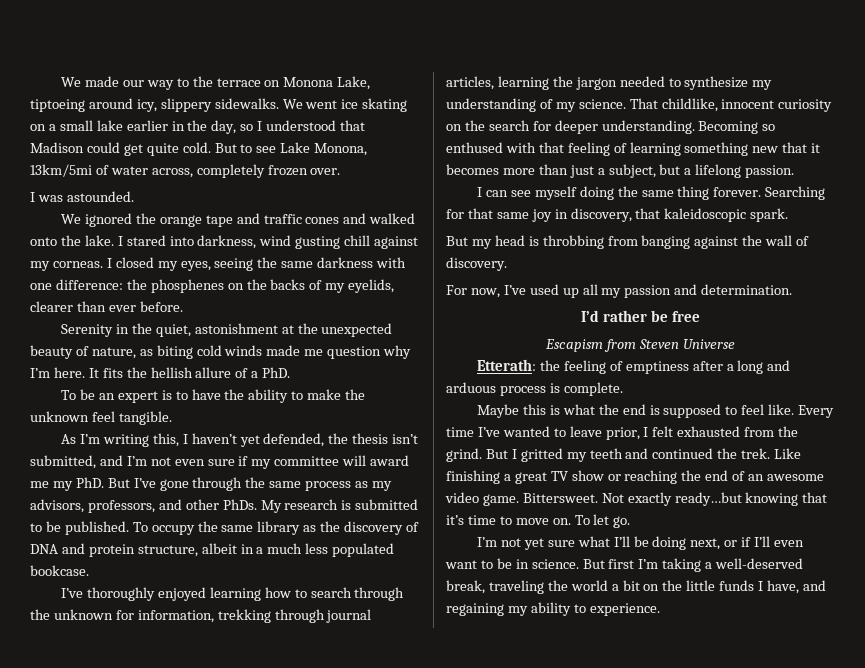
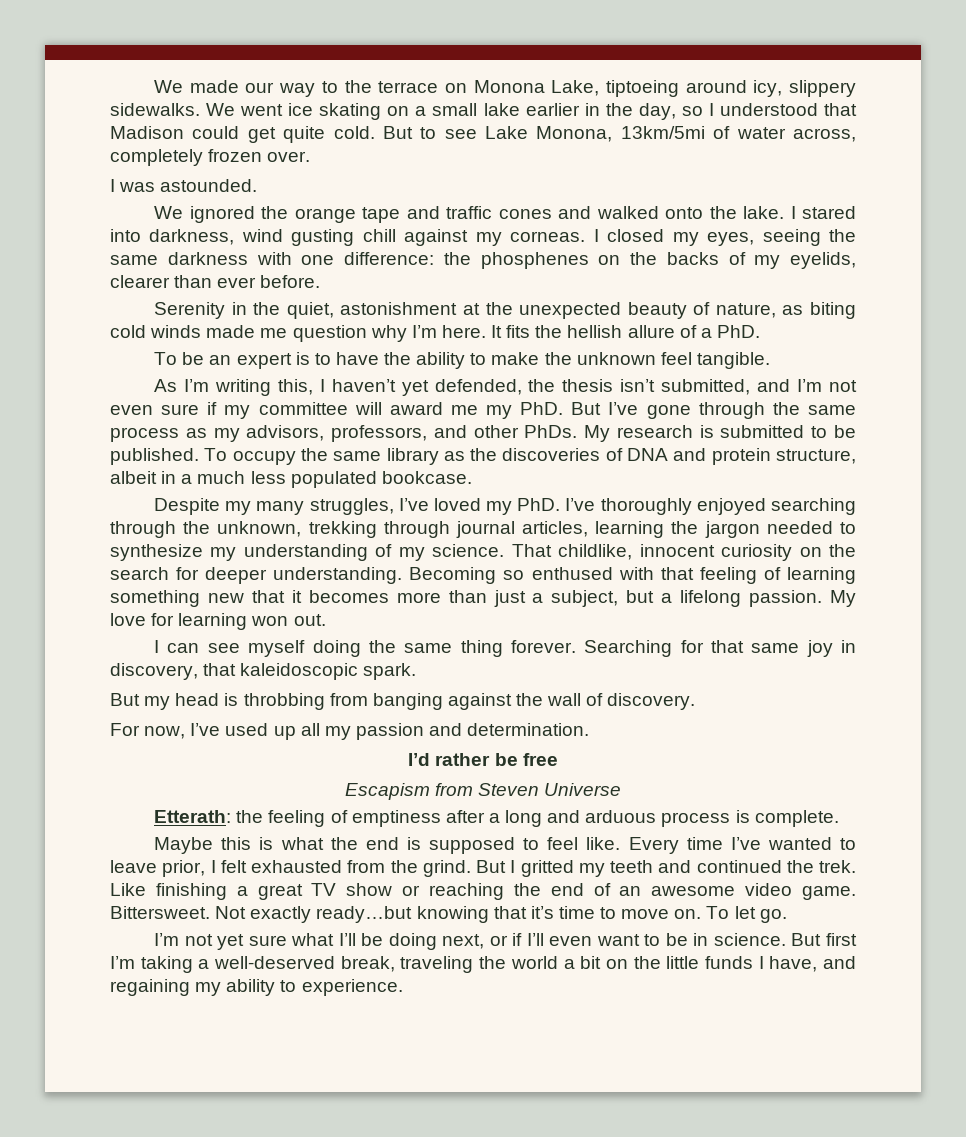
[344,521,404,535] discovery -> [502,448,601,461] discoveries
[61,587,405,601] [30,609,214,623] I’ve thoroughly enjoyed learning how to search through the unknown for information, -> [154,498,857,515] [110,521,302,538] Despite my many struggles, I’ve loved my PhD. I’ve thoroughly enjoyed searching through the unknown,
(795, 171) none -> [830,590,857,607] [110,613,326,630] My love for learning won out.

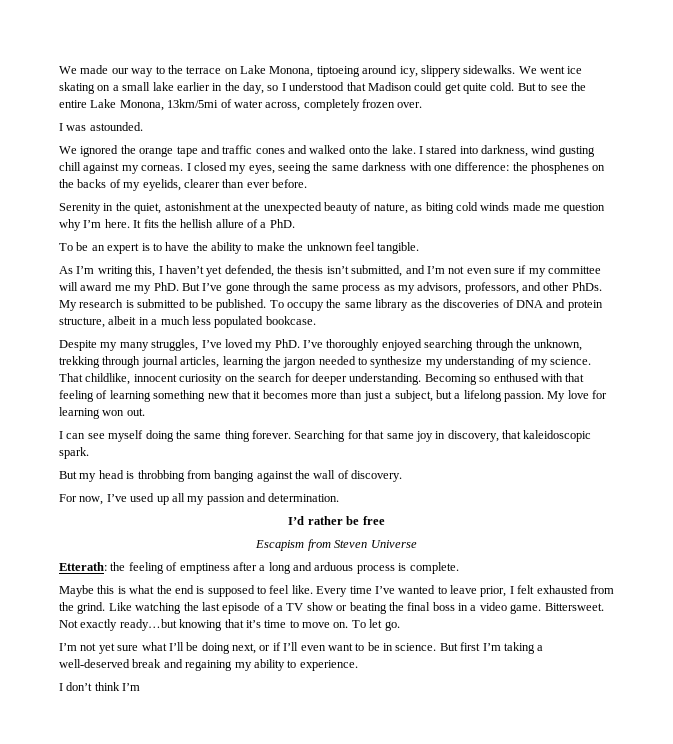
[473,80,600,96] Monona Lake, -> [240,65,314,77] Lake Monona,
(477, 134) none -> [570,82,586,91] [59,100,87,108] the entire
[476,860,856,877] [110,883,736,900] But I gritted my teeth and continued the trek. Like finishing a great TV show or reaching the end of an awesome -> [108,602,477,614] Like watching the last episode of a TV show or beating the final boss in a
[340,956,818,973] break, traveling the world a bit on the little funds I have, -> [132,659,162,668] break
(403, 987) none -> [59,682,141,691] // I don’t think I’m

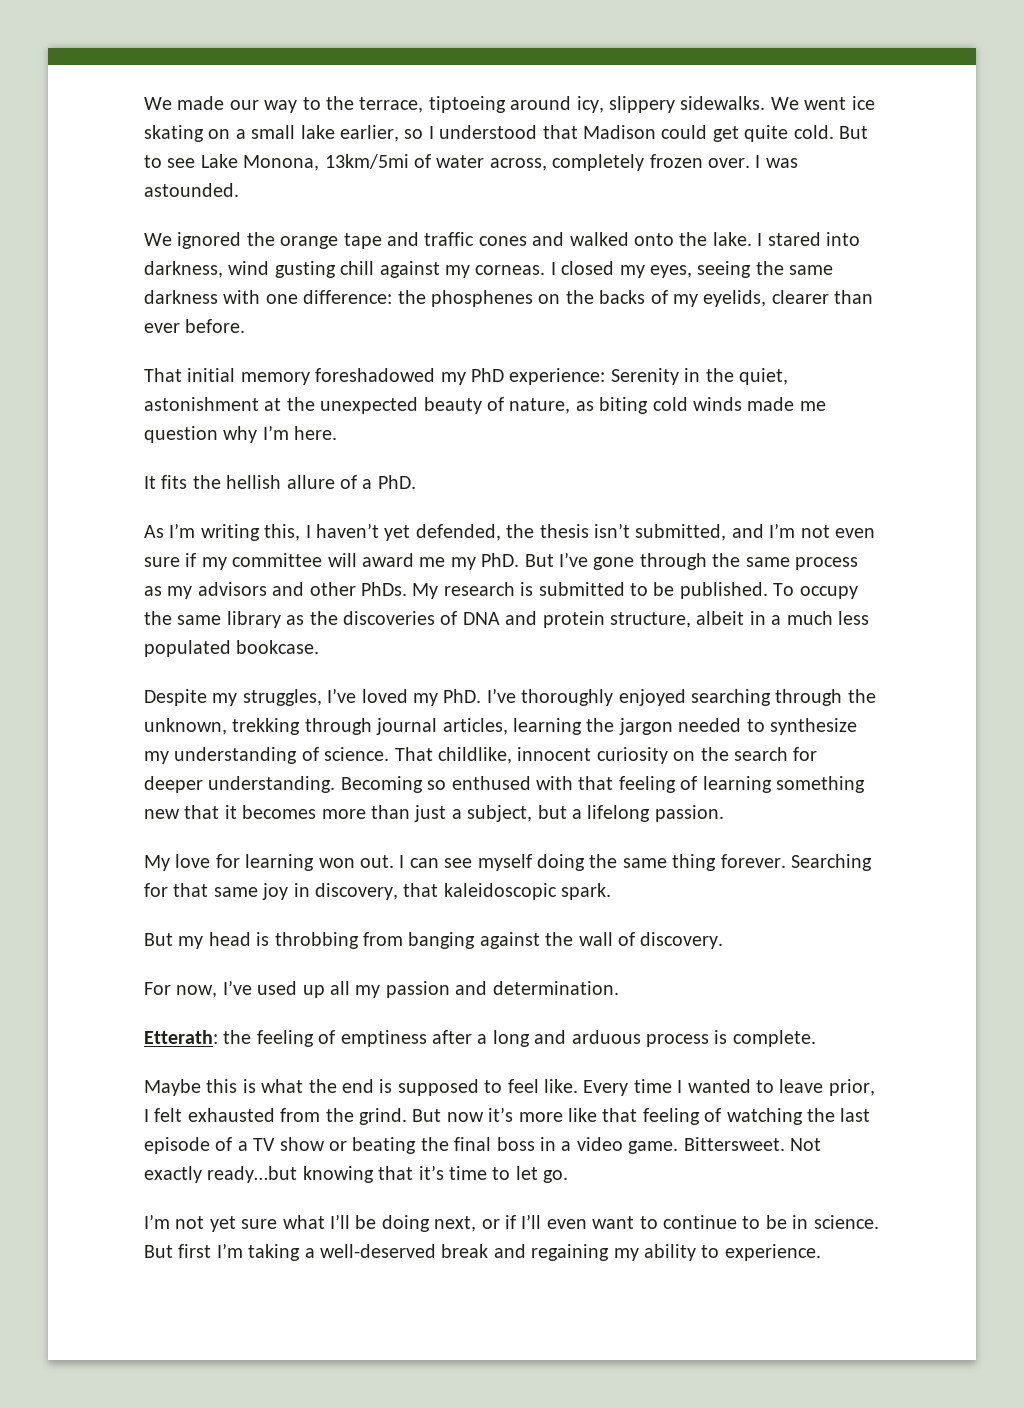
[186,65,314,77] terrace on Lake Monona, -> [359,97,424,113] terrace,
[176,82,264,94] earlier in the day, -> [340,125,399,142] earlier,
[570,82,586,91] [59,100,87,108] the entire -> (196, 163) none
(423, 105) // -> (750, 163) none
(307, 183) none -> [144,368,606,385] That initial memory foreshadowed my PhD experience:
(130, 223) none -> (338, 433) //
[59,242,420,254] // To be an expert is to have the ability to make the unknown feel tangible. -> (416, 482) none
[417,282,519,294] advisors, professors, -> [197,582,267,596] advisors
[119,342,149,351] many -> (238, 699) none
[530,359,548,368] my -> (319, 754) none
(544, 396) none -> (724, 813) //
(145, 412) // -> (394, 861) none
[288,516,385,525] [255,539,417,551] // I’d rather be free // Escapism from Steven Universe -> (619, 988) none
[374,586,395,594] I’ve -> [677,1080,683,1093] I
[108,602,132,611] Like -> [412,1107,722,1125] But now it’s more like that feeling of
[302,620,366,628] move on. To -> (511, 1173) none
(365, 647) none -> [662,1215,761,1229] continue to
[59,682,141,691] // I don’t think I’m -> (821, 1252) none

